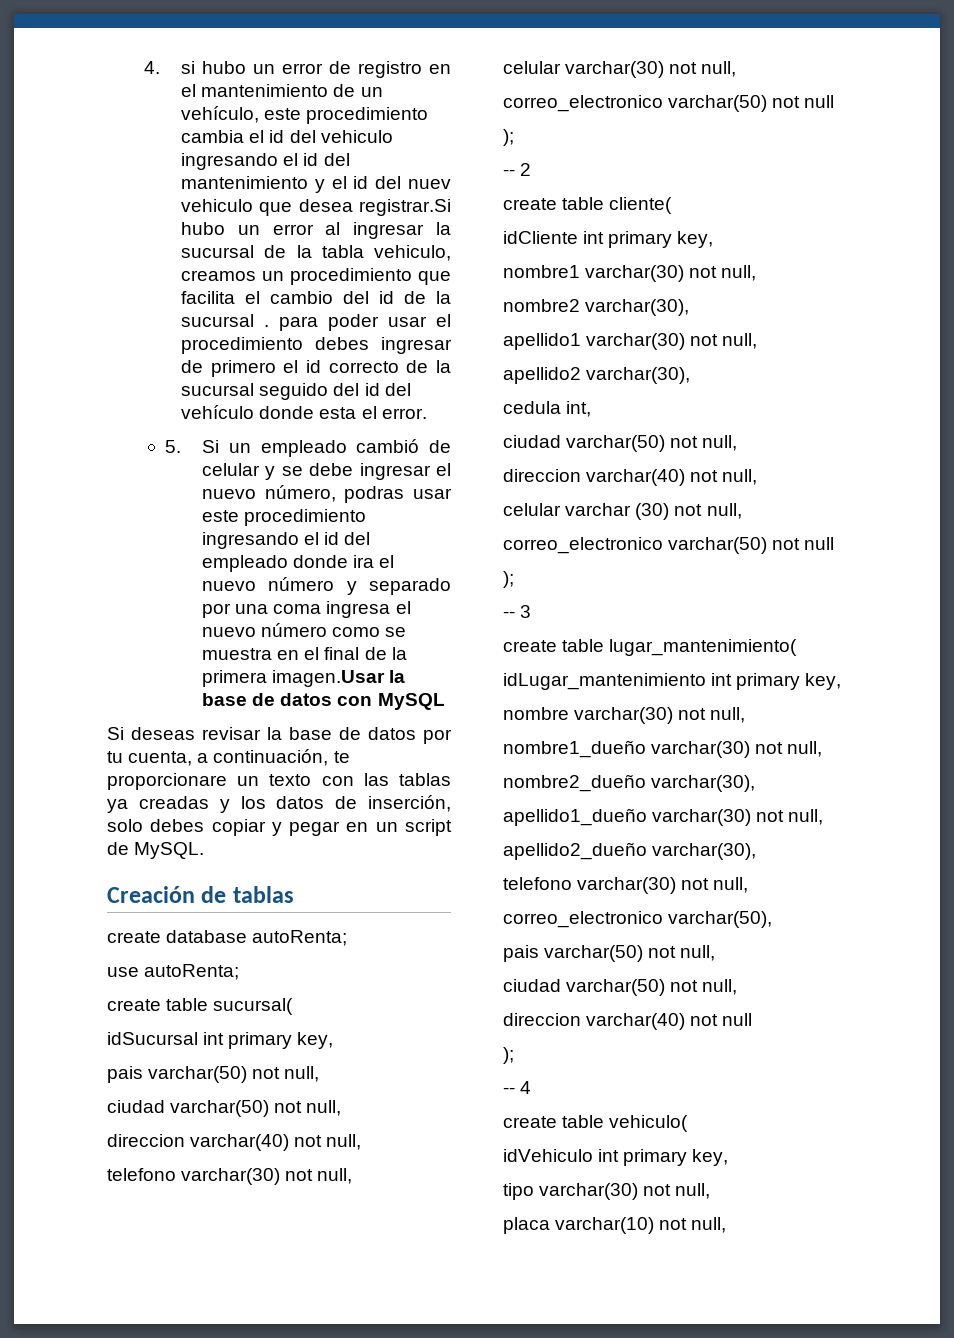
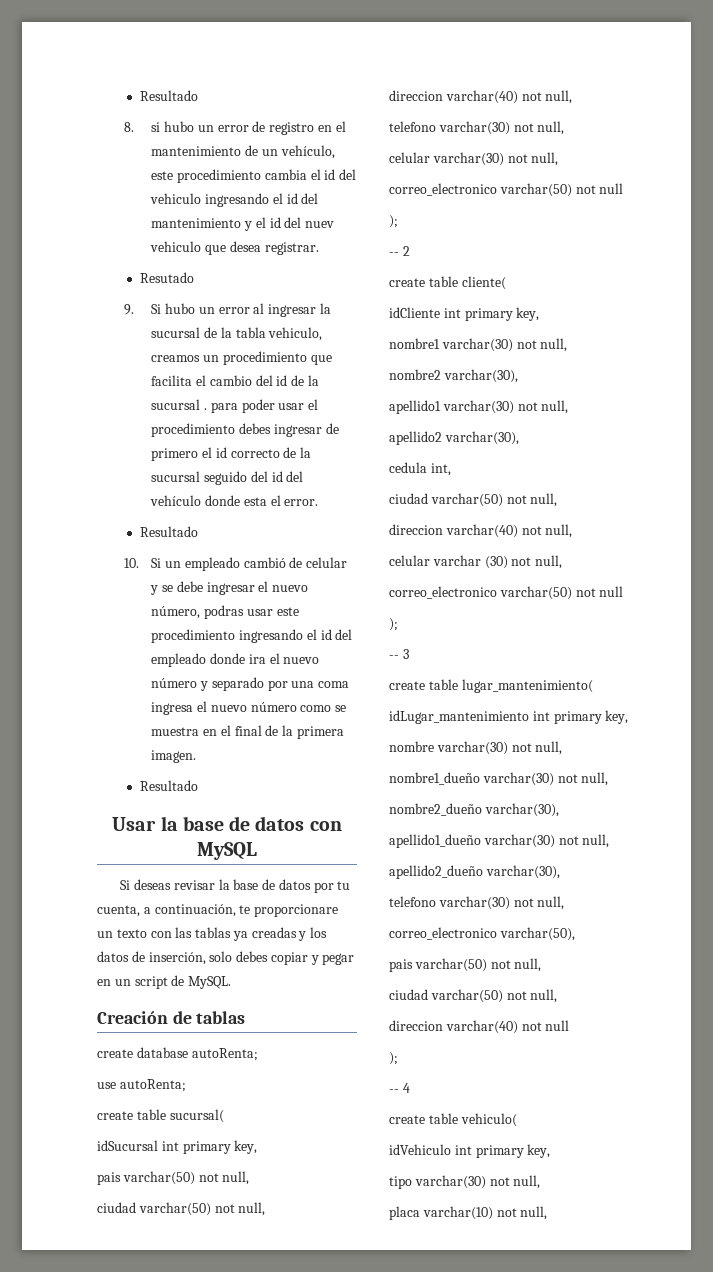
[144,61,161,74] 4. -> [139,90,198,101] [124,122,135,132] Resultado // 8.
[359,199,452,216] registrar.Si -> [264,242,319,255] [139,272,194,283] [124,304,162,315] registrar. // Resutado // 9. Si
[164,440,181,453] 5. -> [139,526,198,537] [124,558,140,568] Resultado // 10.
[272,670,386,687] imagen.Usar -> [151,750,197,763] [139,780,198,791] [112,817,157,831] imagen. // Resultado // Usar

